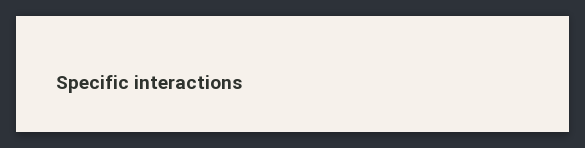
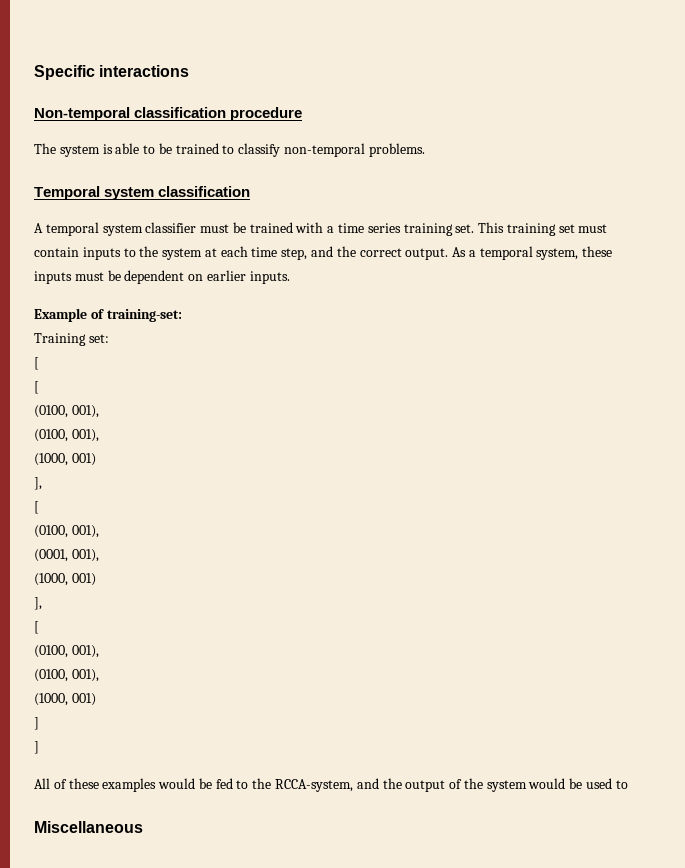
(243, 82) none -> [34,107,303,121] [34,143,425,157] [34,186,251,200] [34,222,608,236] [34,246,613,260] [34,270,290,284] [34,308,182,322] [34,333,109,346] [34,357,39,370] [34,381,39,394] [34,405,99,418] [34,429,99,442] [34,453,96,466] [34,477,42,490] [34,501,39,514] [34,525,99,538] [34,549,99,562] [34,573,96,586] [34,597,42,610] [34,621,39,634] [34,645,99,658] [34,669,99,682] [34,693,96,706] [34,717,39,730] [34,741,39,754] [34,778,628,792] [34,821,143,833] // Non-temporal classification procedure // The system is able to be trained to classify non-temporal problems. // Temporal system classification // A temporal system classifier must be trained with a time series training set. This training set must contain inputs to the system at each time step, and the correct output. As a temporal system, these inputs must be dependent on earlier inputs. // Example of training-set: // Training set: // [ // [ // (0100, 001), // (0100, 001), // (1000, 001) // ], // [ // (0100, 001), // (0001, 001), // (1000, 001) // ], // [ // (0100, 001), // (0100, 001), // (1000, 001) // ] // ] // All of these examples would be fed to the RCCA-system, and the output of the system would be used to // Miscellaneous

